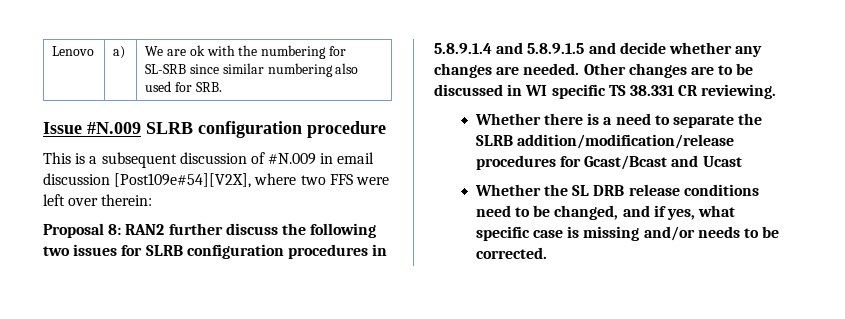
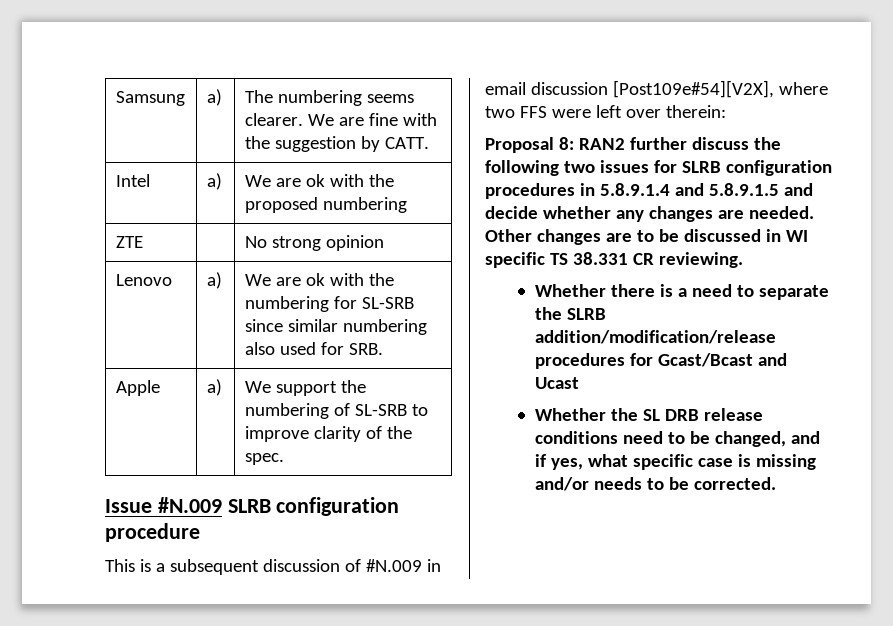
(52, 51) none -> [115,91,185,106] [206,89,222,106] [244,90,414,106] [244,113,437,126] [244,136,429,152] [115,174,150,187] [206,173,222,190] [244,174,394,187] [244,197,407,213] [115,236,143,248] [244,235,384,251] Samsung | a) | The numbering seems clearer. We are fine with the suggestion by CATT. // Intel | a) | We are ok with the proposed numbering // ZTE | | No strong opinion //
(222, 87) none -> [115,380,160,396] [206,379,222,396] [244,380,366,396] [244,403,428,419] [244,426,412,442] [244,453,284,465] // Apple | a) | We support the numbering of SL-SRB to improve clarity of the spec.

